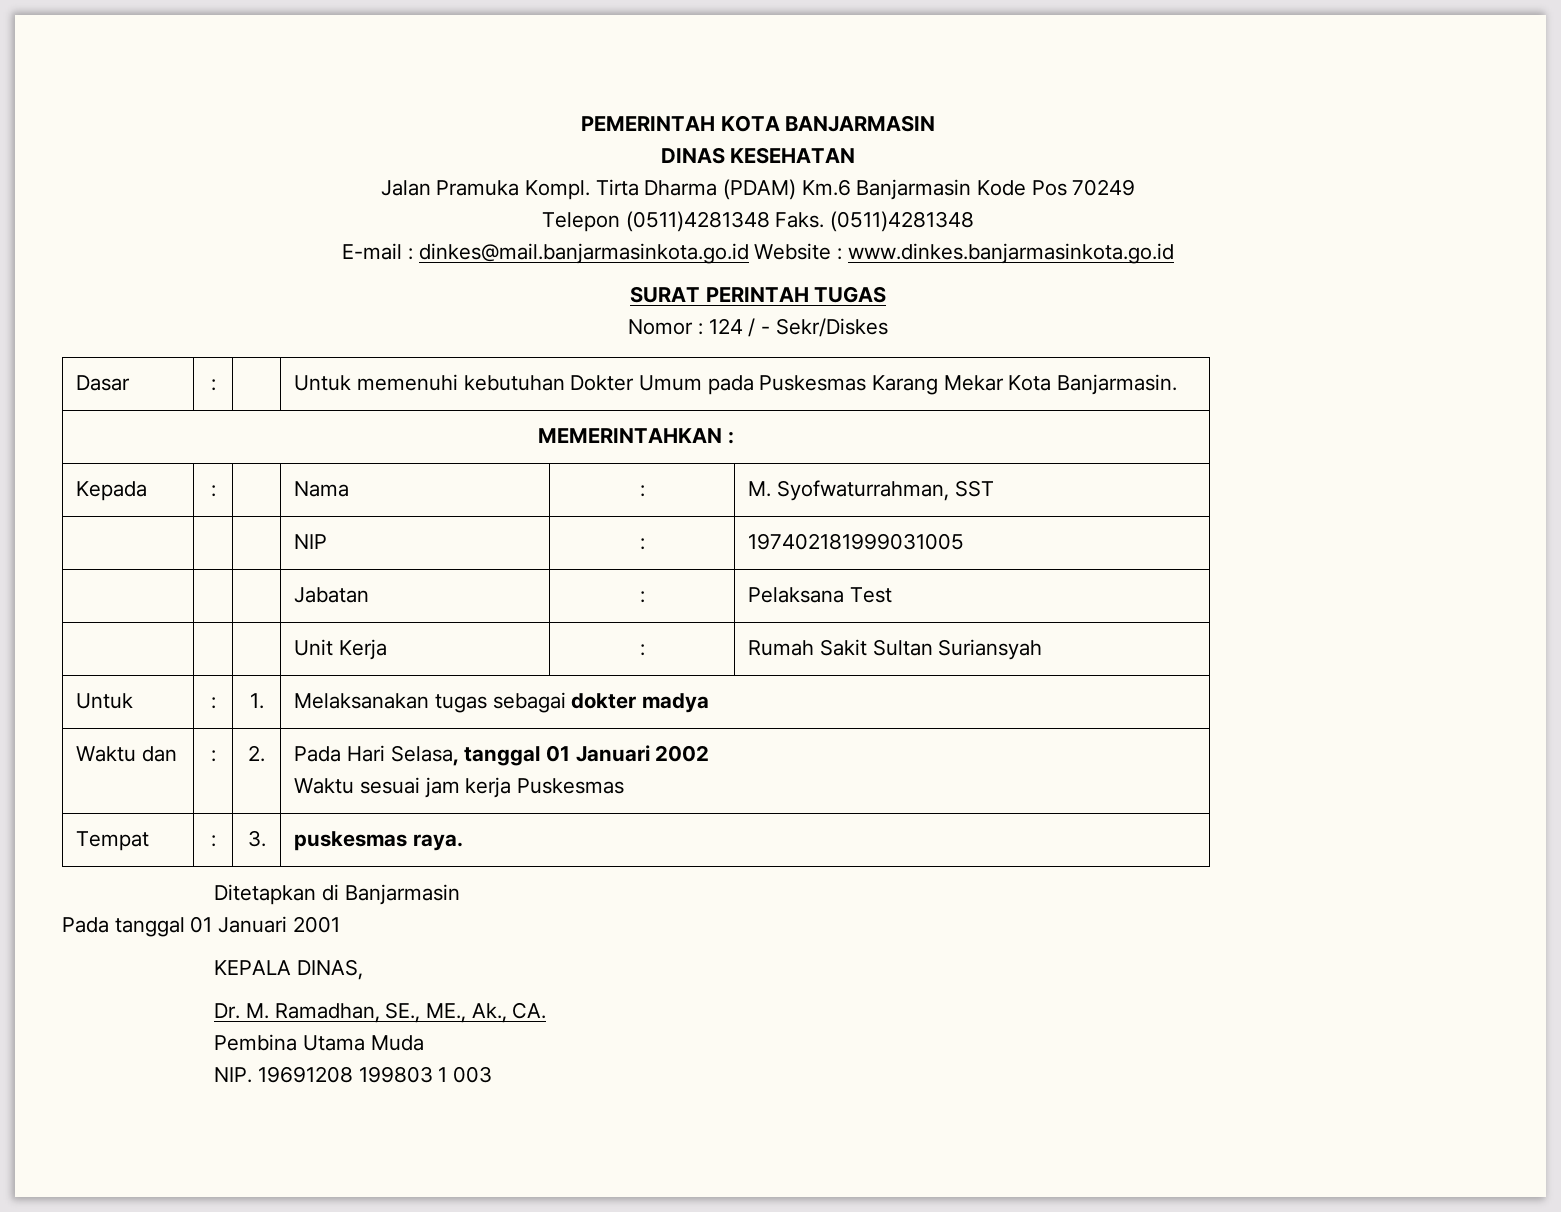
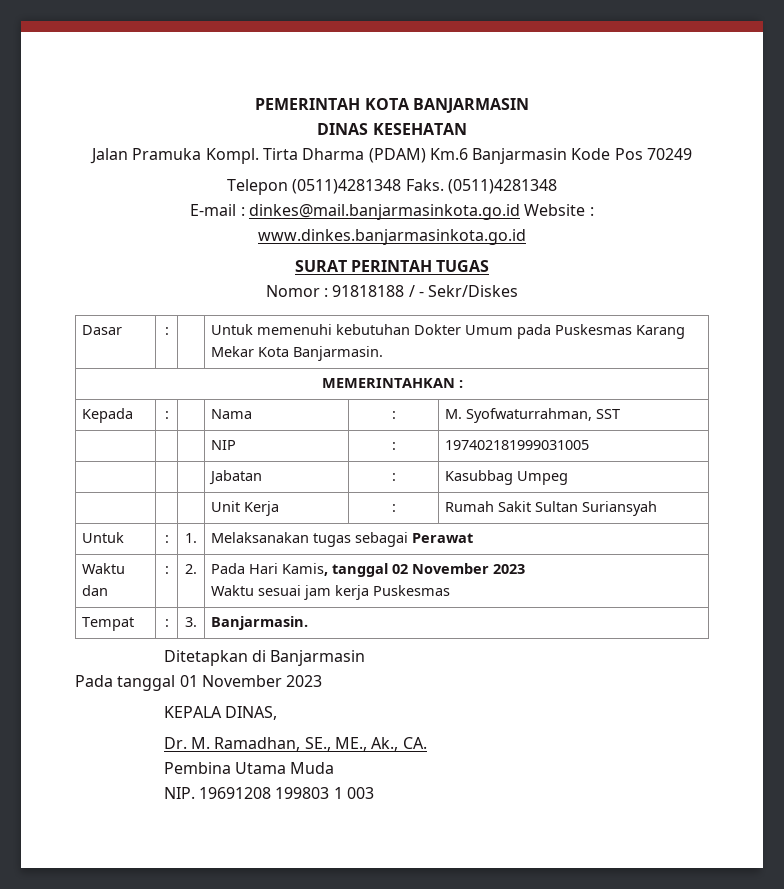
[708,318,743,334] 124 -> [332,285,405,297] 91818188
[748,587,892,603] Pelaksana Test -> [445,470,569,485] Kasubbag Umpeg
[571,693,709,713] dokter madya -> [412,533,474,543] Perawat
[390,745,710,766] Selasa, tanggal 01 Januari 2002 -> [282,563,526,577] Kamis, tanggal 02 November 2023
[294,831,463,851] puskesmas raya. -> [211,616,309,630] Banjarmasin.
[218,916,340,933] Januari 2001 -> [201,675,323,687] November 2023

